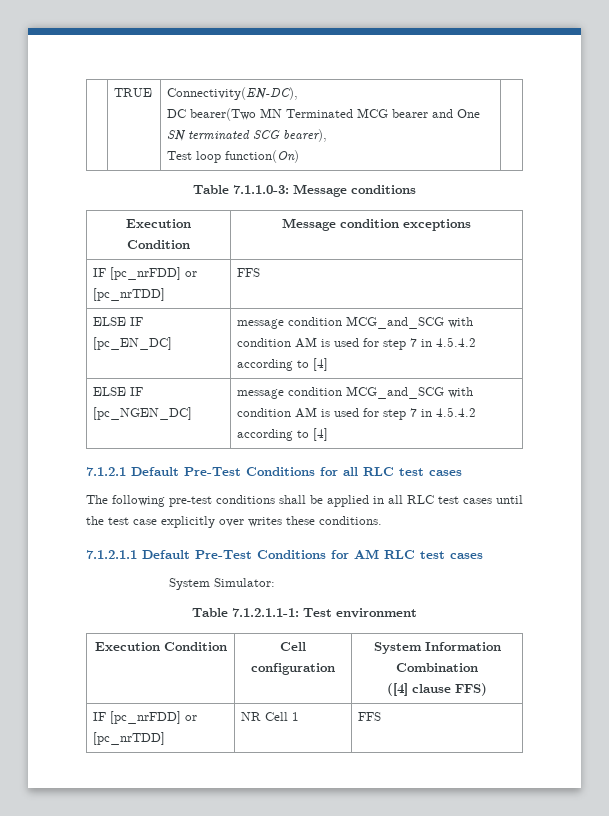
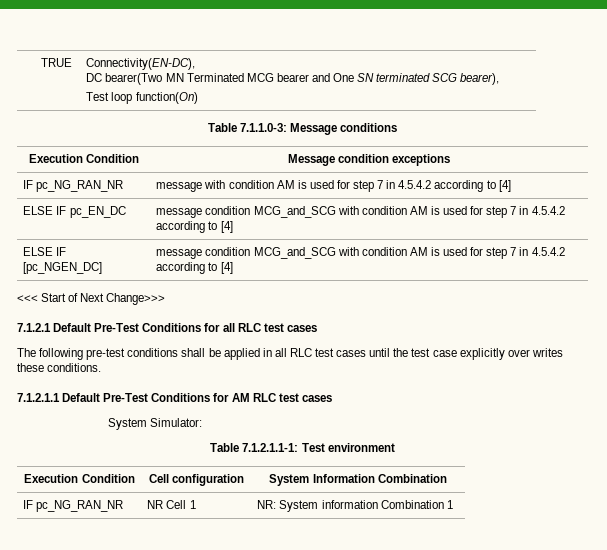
[110,267,198,280] [93,288,166,301] [237,268,261,277] [93,317,144,326] [93,337,173,350] [pc_nrFDD] or [pc_nrTDD] | FFS // ELSE IF [pc_EN_DC] -> [36,180,124,192] [156,180,511,192] [23,206,126,218] pc_NG_RAN_NR | message with condition AM is used for step 7 in 4.5.4.2 according to [4] // ELSE IF pc_EN_DC
(329, 434) none -> [17,293,166,305] // <<< Start of Next Change>>>
[387,683,487,696] [93,711,198,724] [93,732,166,745] [241,712,300,721] [358,712,382,721] // ([4] clause FFS) // IF [pc_nrFDD] or [pc_nrTDD] | NR Cell 1 | FFS -> [23,500,124,512] [147,500,196,509] [257,500,453,512] // IF pc_NG_RAN_NR | NR Cell 1 | NR: System information Combination 1

